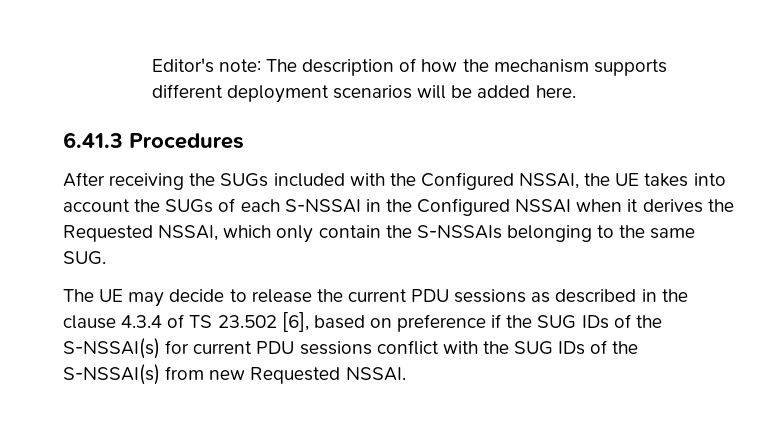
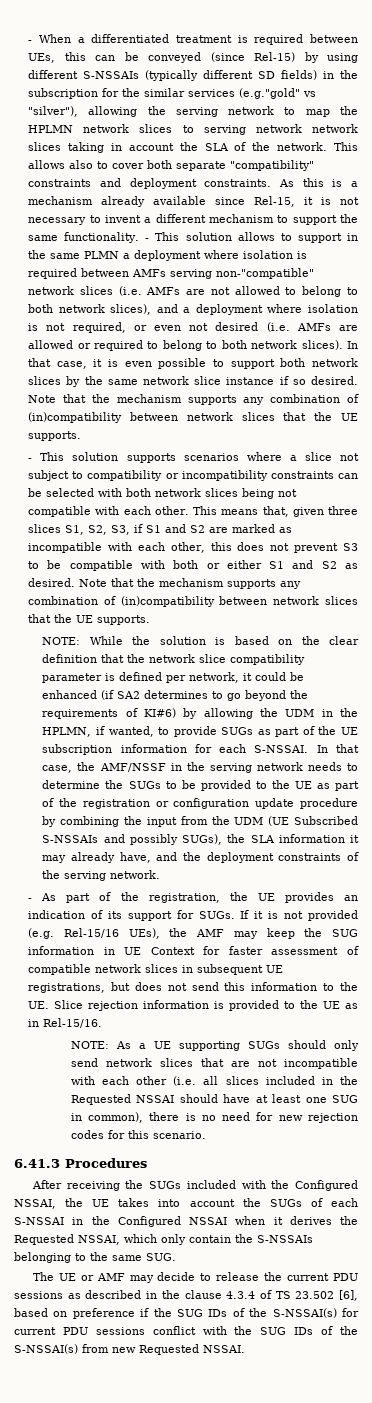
[151,58,667,76] [151,84,576,103] Editor's note: The description of how the mechanism supports different deployment scenarios will be added here. -> [28,34,358,45] [28,52,358,63] [28,70,359,81] [28,88,317,99] [28,106,358,117] [28,124,358,135] [28,142,358,153] [28,160,315,171] [28,178,358,189] [28,196,360,207] [28,214,358,225] [28,232,358,243] [28,250,308,261] [28,268,315,279] [28,286,358,297] [28,304,358,315] [28,322,358,333] [28,340,358,351] [28,358,358,369] [28,376,358,387] [28,394,359,405] [28,412,358,423] [28,431,82,441] [28,452,359,463] [28,470,358,481] [28,488,298,499] [28,506,358,517] [28,524,293,535] [28,542,358,553] [28,560,359,571] [28,578,302,589] [28,596,358,607] [28,614,151,625] [42,636,359,645] [42,654,306,665] [42,672,305,683] [42,690,309,701] [42,708,358,719] [42,726,359,737] [42,744,360,755] [42,762,358,773] [42,780,360,791] [42,798,358,809] [42,816,358,827] [42,834,359,845] [42,852,359,863] [42,870,161,881] [28,892,358,903] [28,910,358,921] [28,928,358,939] [28,946,359,955] [28,964,284,975] [28,982,358,993] [28,1000,358,1011] [28,1018,103,1028] [70,1040,359,1051] [70,1058,359,1069] [70,1076,358,1086] [70,1094,358,1105] [70,1112,358,1123] [70,1130,206,1139] - When a differentiated treatment is required between UEs, this can be conveyed (since Rel-15) by using different S-NSSAIs (typically different SD fields) in the subscription for the similar services (e.g."gold" vs "silver"), allowing the serving network to map the HPLMN network slices to serving network network slices taking in account the SLA of the network. This allows also to cover both separate "compatibility" constraints and deployment constraints. As this is a mechanism already available since Rel-15, it is not necessary to invent a different mechanism to support the same functionality. - This solution allows to support in the same PLMN a deployment where isolation is required between AMFs serving non-"compatible" network slices (i.e. AMFs are not allowed to belong to both network slices), and a deployment where isolation is not required, or even not desired (i.e. AMFs are allowed or required to belong to both network slices). In that case, it is even possible to support both network slices by the same network slice instance if so desired. Note that the mechanism supports any combination of (in)compatibility between network slices that the UE supports. // - This solution supports scenarios where a slice not subject to compatibility or incompatibility constraints can be selected with both network slices being not compatible with each other. This means that, given three slices S1, S2, S3, if S1 and S2 are marked as incompatible with each other, this does not prevent S3 to be compatible with both or either S1 and S2 as desired. Note that the mechanism supports any combination of (in)compatibility between network slices that the UE supports. // NOTE: While the solution is based on the clear definition that the network slice compatibility parameter is defined per network, it could be enhanced (if SA2 determines to go beyond the requirements of KI#6) by allowing the UDM in the HPLMN, if wanted, to provide SUGs as part of the UE subscription information for each S-NSSAI. In that case, the AMF/NSSF in the serving network needs to determine the SUGs to be provided to the UE as part of the registration or configuration update procedure by combining the input from the UDM (UE Subscribed S-NSSAIs and possibly SUGs), the SLA information it may already have, and the deployment constraints of the serving network. // - As part of the registration, the UE provides an indication of its support for SUGs. If it is not provided (e.g. Rel-15/16 UEs), the AMF may keep the SUG information in UE Context for faster assessment of compatible network slices in subsequent UE registrations, but does not send this information to the UE. Slice rejection information is provided to the UE as in Rel-15/16. // NOTE: As a UE supporting SUGs should only send network slices that are not incompatible with each other (i.e. all slices included in the Requested NSSAI should have at least one SUG in common), there is no need for new rejection codes for this scenario.
(124, 295) none -> [80,1273,125,1281] or AMF

